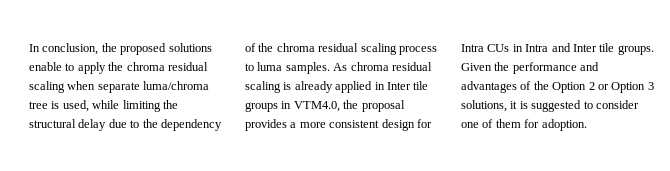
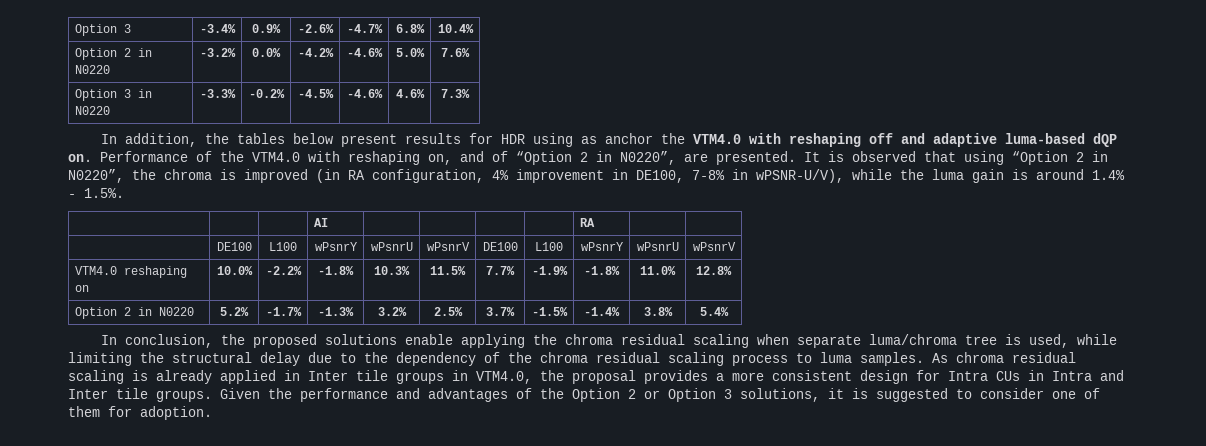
(29, 48) none -> [74,24,131,36] [199,24,236,33] [252,24,281,33] [297,24,334,33] [346,24,383,33] [395,24,425,33] [437,24,474,33] [74,48,152,60] [74,65,110,74] [199,48,236,57] [252,48,281,57] [297,48,334,57] [346,48,383,57] [395,48,425,57] [441,48,470,57] [74,89,152,101] [74,106,110,115] [199,89,236,98] [248,89,285,98] [297,89,334,98] [346,89,383,98] [395,89,425,98] [441,89,470,98] [100,133,1117,147] [68,151,1108,165] [68,169,1125,183] [68,188,124,198] [313,218,328,227] [579,218,595,227] [216,242,252,251] [269,242,297,251] [314,242,357,251] [370,242,413,251] [426,242,470,251] [482,242,518,251] [535,242,563,251] [580,242,623,251] [636,242,679,251] [692,242,736,251] [74,266,187,278] [74,285,89,292] [216,266,253,275] [265,266,302,275] [318,266,354,275] [374,266,410,275] [430,266,466,275] [486,266,515,275] [531,266,568,275] [584,266,620,275] [640,266,676,275] [696,266,732,275] [74,307,194,319] [220,307,249,316] [265,307,302,316] [318,307,354,316] [377,307,407,316] [433,307,463,316] [486,307,515,316] [531,307,568,316] [584,307,620,316] [643,307,673,316] [699,307,729,316] Option 3 | -3.4% | 0.9% | -2.6% | -4.7% | 6.8% | 10.4% // Option 2 in N0220 | -3.2% | 0.0% | -4.2% | -4.6% | 5.0% | 7.6% // Option 3 in N0220 | -3.3% | -0.2% | -4.5% | -4.6% | 4.6% | 7.3% // In addition, the tables below present results for HDR using as anchor the VTM4.0 with reshaping off and adaptive luma-based dQP on. Performance of the VTM4.0 with reshaping on, and of “Option 2 in N0220”, are presented. It is observed that using “Option 2 in N0220”, the chroma is improved (in RA configuration, 4% improvement in DE100, 7-8% in wPSNR-U/V), while the luma gain is around 1.4% - 1.5%. // | | | AI | | | | | RA | | // | DE100 | L100 | wPsnrY | wPsnrU | wPsnrV | DE100 | L100 | wPsnrY | wPsnrU | wPsnrV // VTM4.0 reshaping on | 10.0% | -2.2% | -1.8% | 10.3% | 11.5% | 7.7% | -1.9% | -1.8% | 11.0% | 12.8% // Option 2 in N0220 | 5.2% | -1.7% | -1.3% | 3.2% | 2.5% | 3.7% | -1.5% | -1.4% | 3.8% | 5.4% //
[65,62,106,74] to apply -> [460,334,525,348] applying

